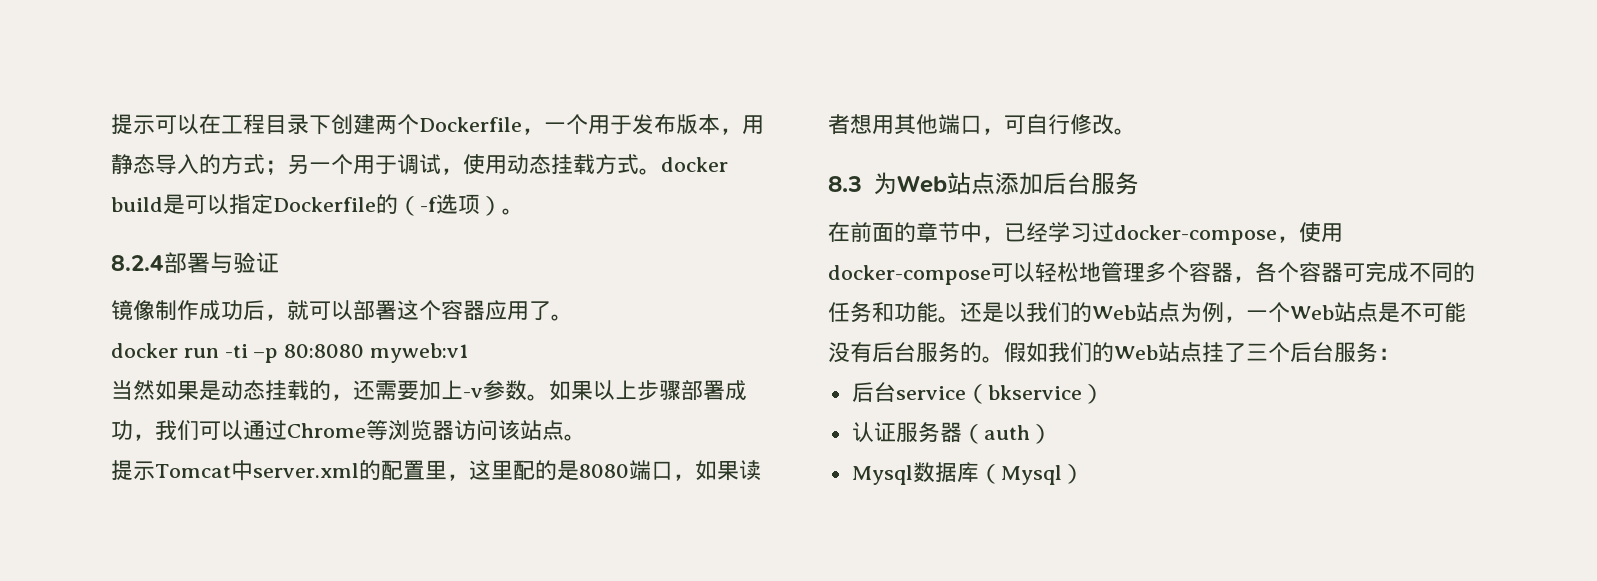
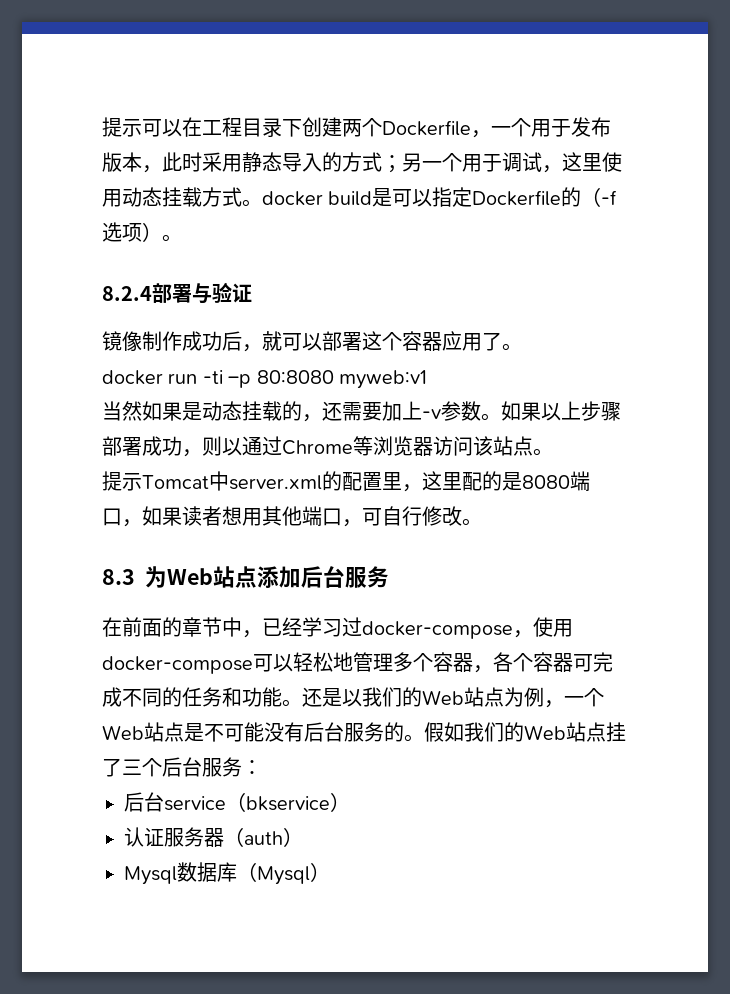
(742, 131) none -> [162,152,222,172] 此时采
(463, 171) none -> [562,152,602,172] 这里
[155,420,221,440] 我们可 -> [202,436,222,456] 则

